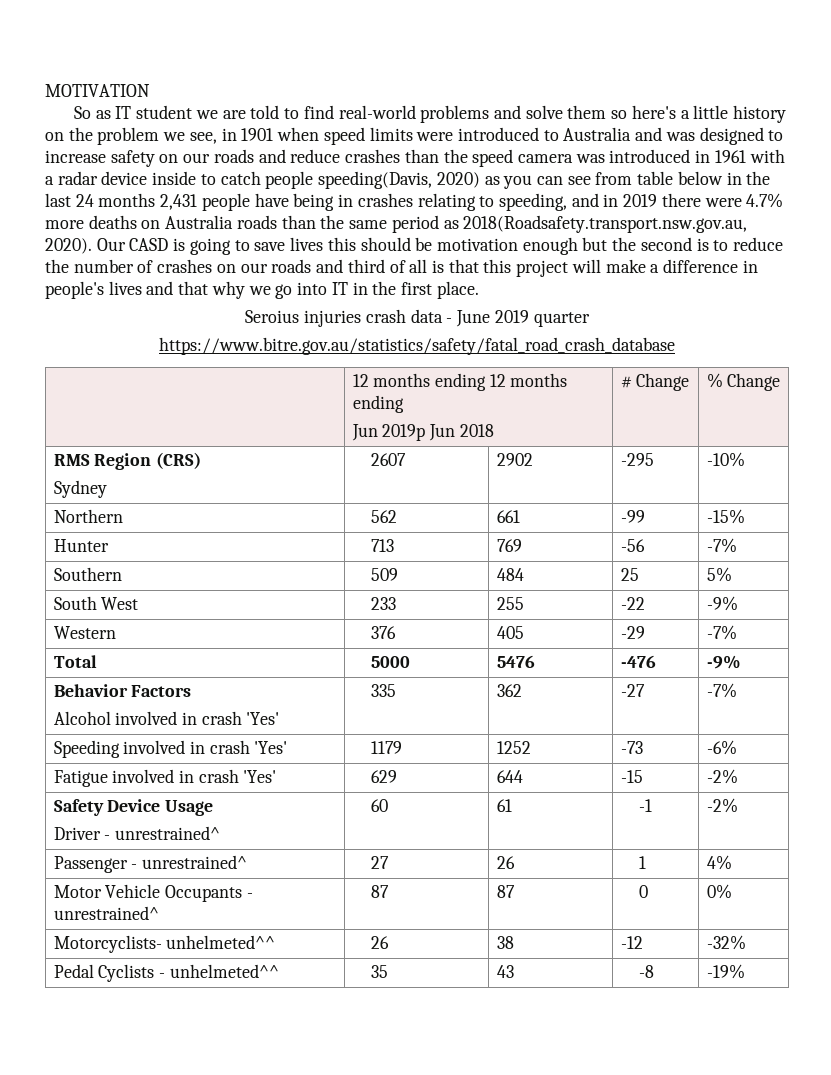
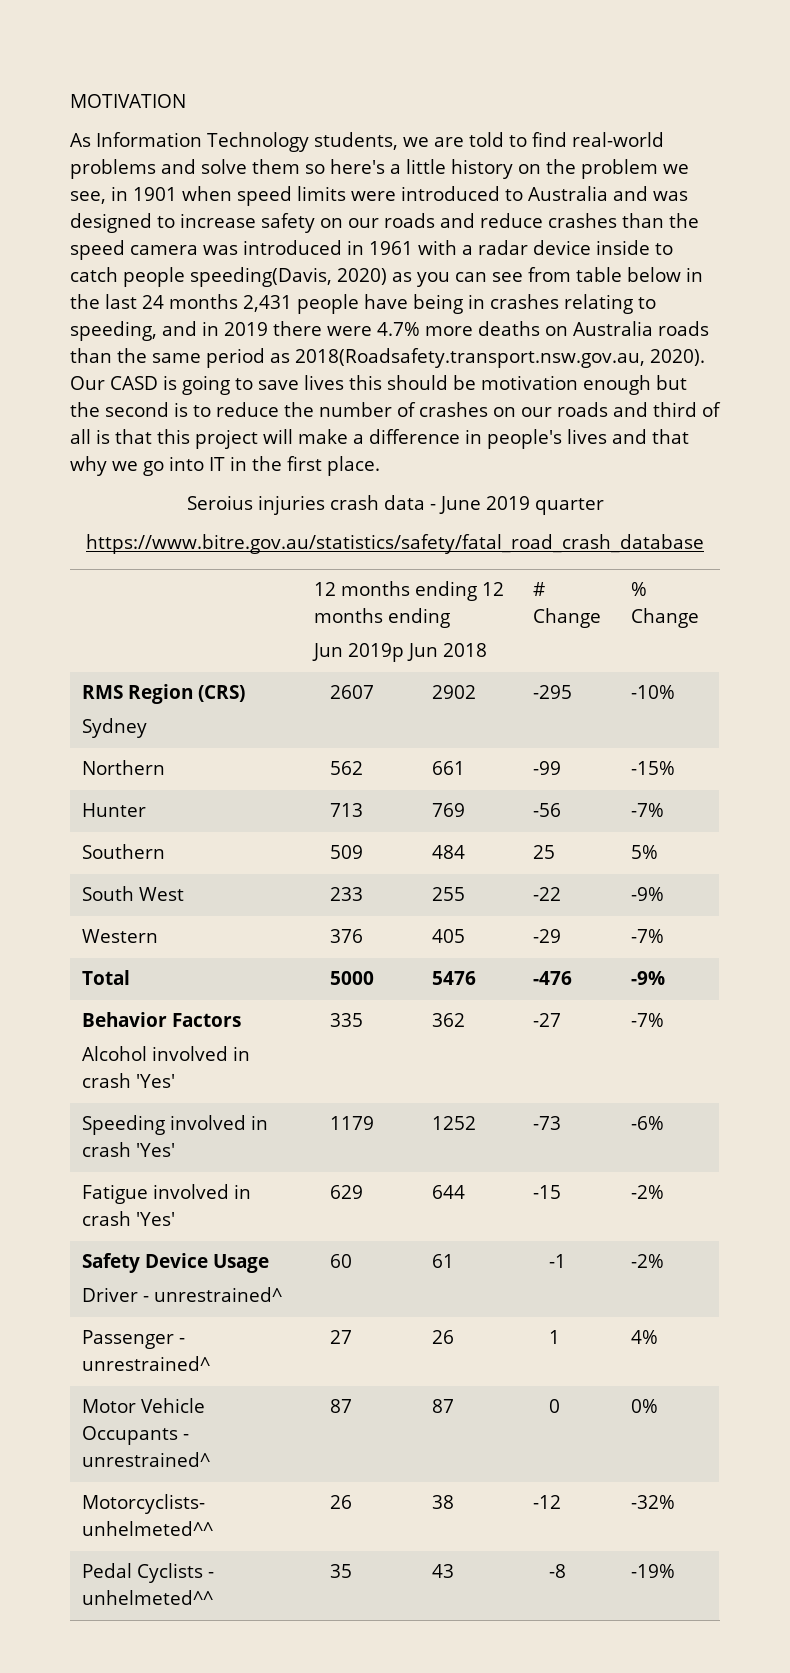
[74,105,193,119] So as IT student -> [70,132,398,152] As Information Technology students,

